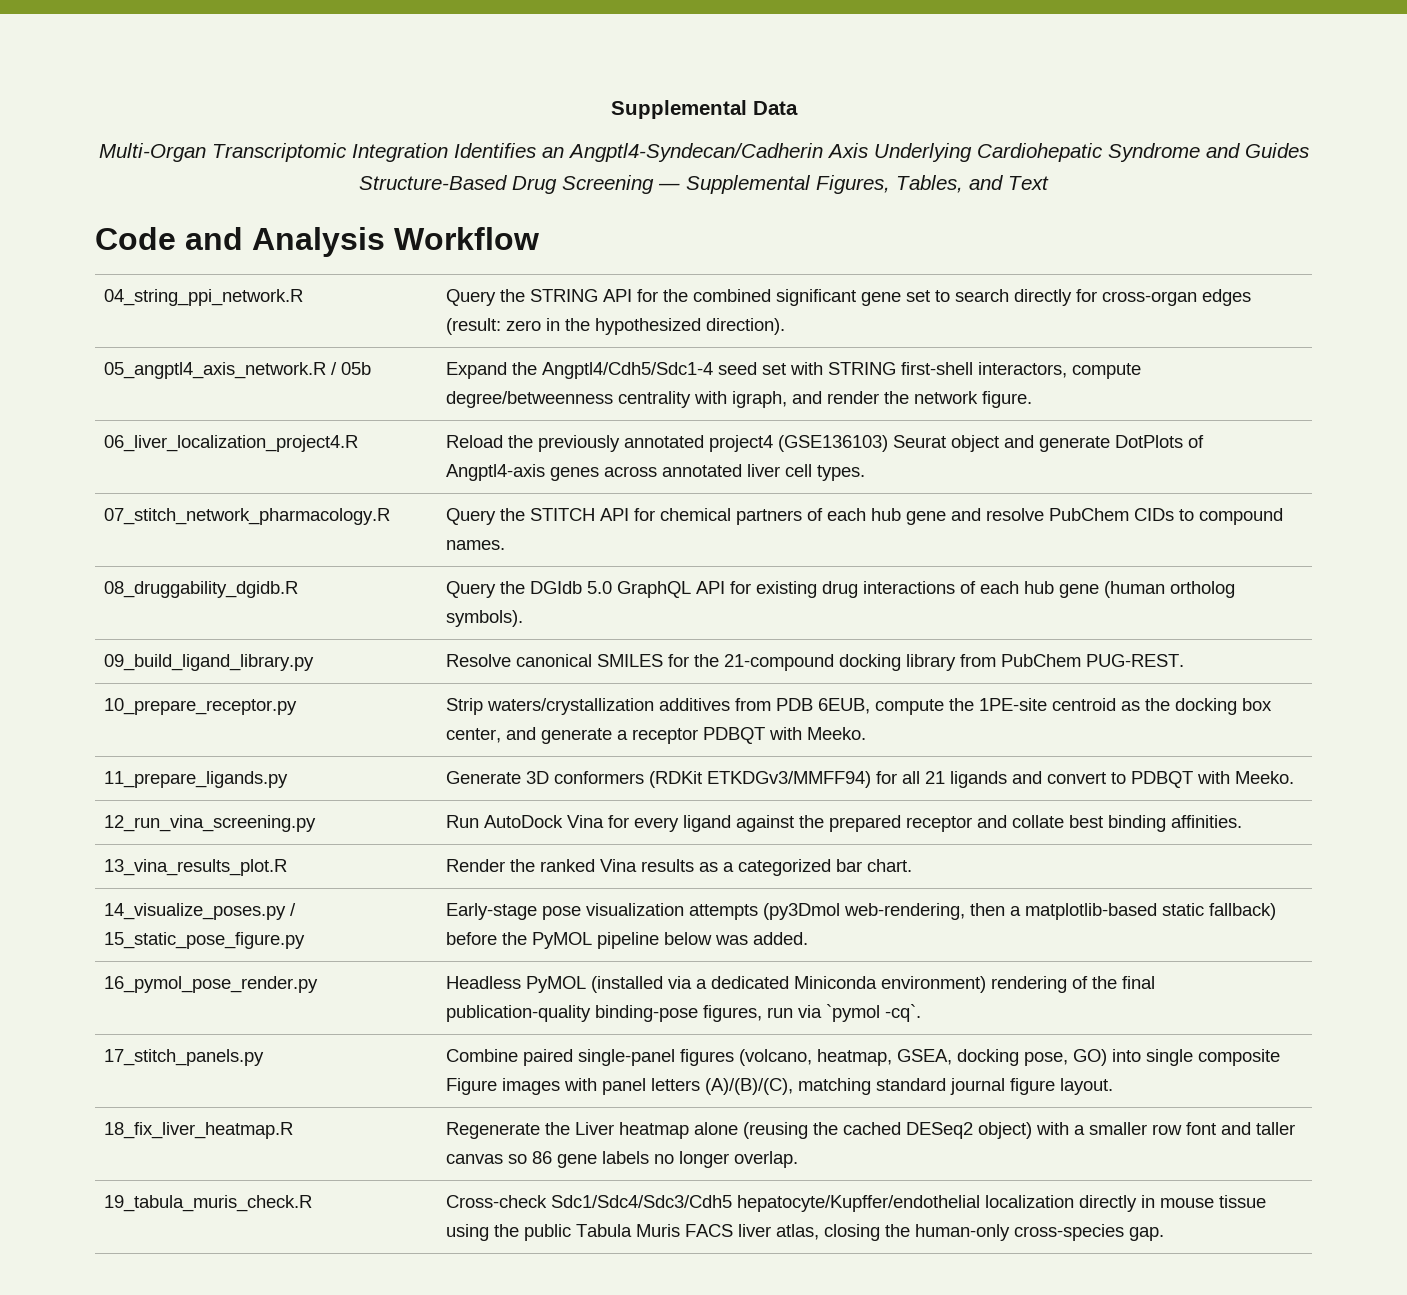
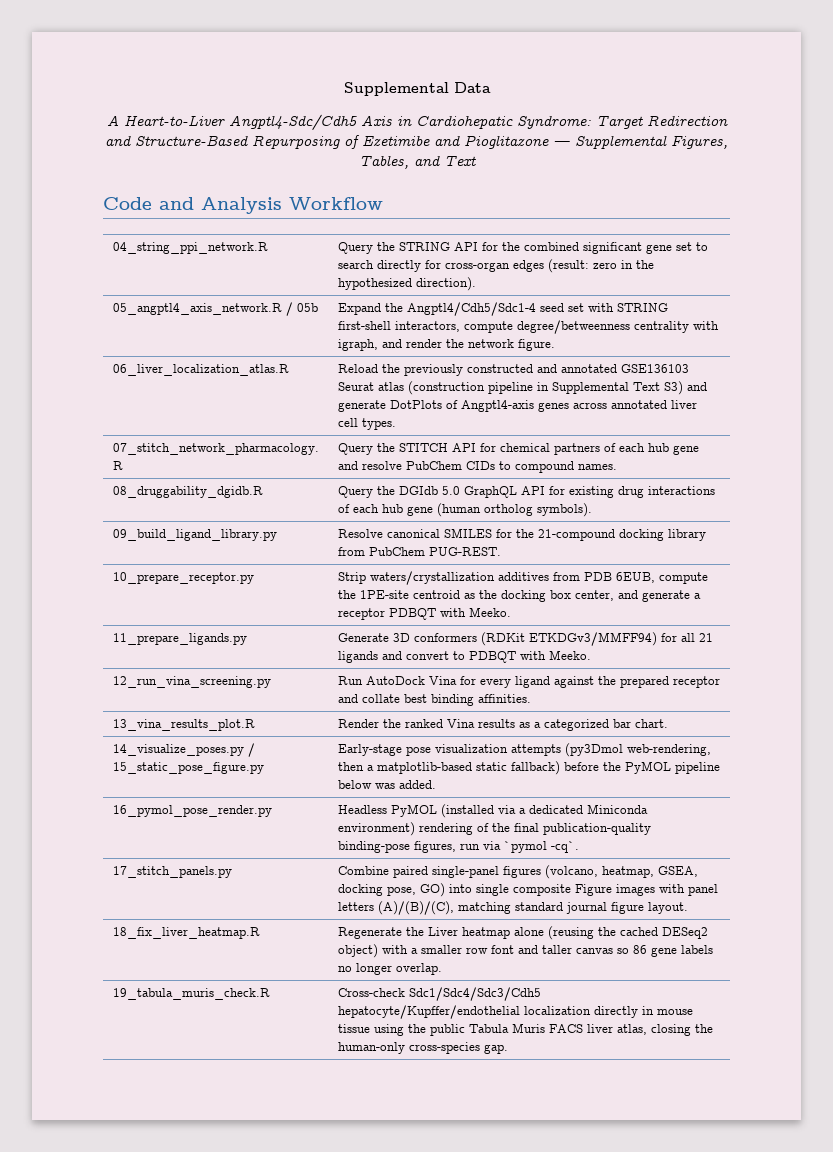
[98,143,1309,162] [359,175,654,194] Multi-Organ Transcriptomic Integration Identifies an Angptl4-Syndecan/Cadherin Axis Underlying Cardiohepatic Syndrome and Guides Structure-Based Drug Screening -> [106,114,728,130] [105,135,549,149] A Heart-to-Liver Angptl4-Sdc/Cdh5 Axis in Cardiohepatic Syndrome: Target Redirection and Structure-Based Repurposing of Ezetimibe and Pioglitazone
[104,435,359,452] 06_liver_localization_project4.R -> [112,364,289,376] 06_liver_localization_atlas.R
[624,435,1000,452] annotated project4 (GSE136103) Seurat object -> [466,364,689,373] [337,381,683,395] constructed and annotated GSE136103 Seurat atlas (construction pipeline in Supplemental Text S3)

